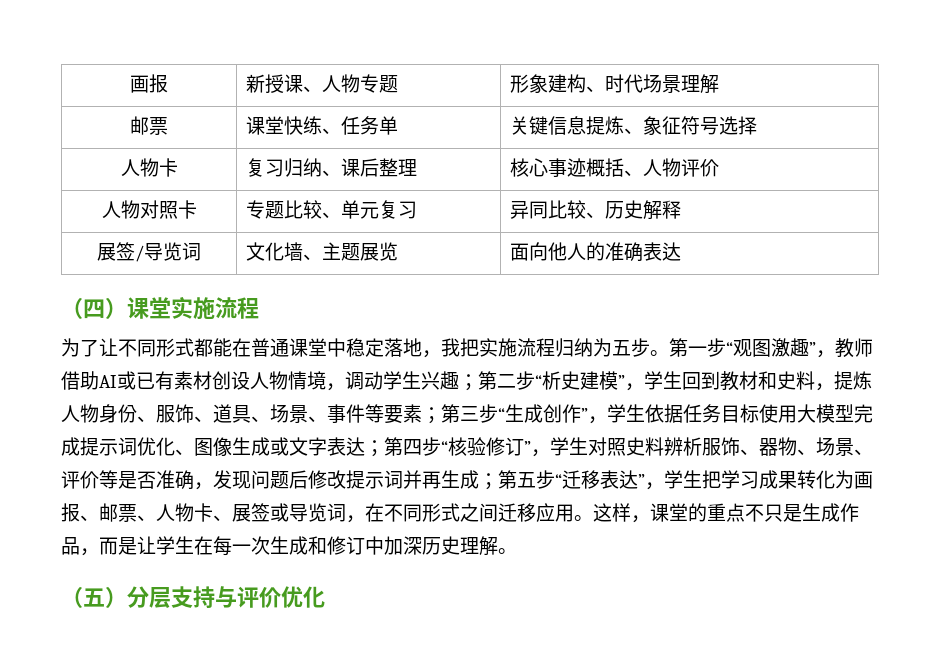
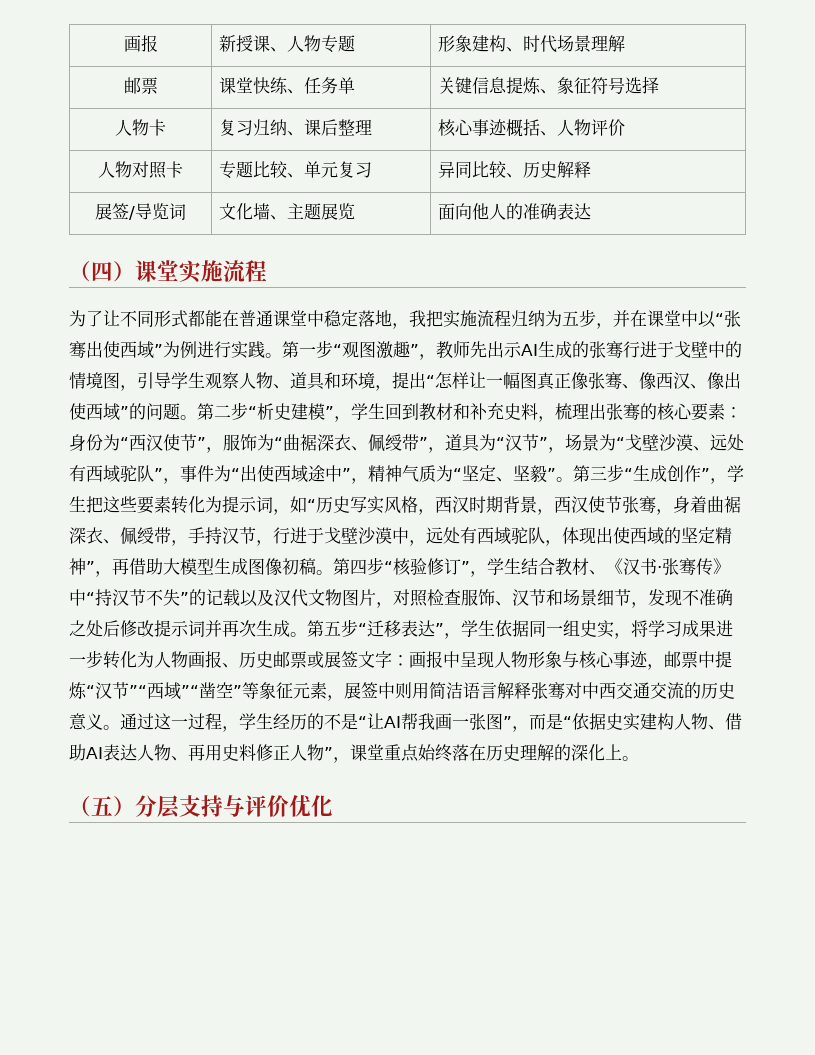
(650, 347) none -> [596,310,741,329] [69,341,265,359] ，并在课堂中以“张骞出使西域”为例进行实践
[61,371,478,391] 借助AI或已有素材创设人物情境，调动学生兴趣； -> [470,341,742,359] [69,372,741,391] [69,403,197,421] 先出示AI生成的张骞行进于戈壁中的情境图，引导学生观察人物、道具和环境，提出“怎样让一幅图真正像张骞、像西汉、像出使西域”的问题。
[777,371,872,391] [61,404,441,424] 史料，提炼人物身份、服饰、道具、场景、事件等要素； -> [470,402,742,422] [69,434,744,453] [69,465,573,484] 补充史料，梳理出张骞的核心要素：身份为“西汉使节”，服饰为“曲裾深衣、佩绶带”，道具为“汉节”，场景为“戈壁沙漠、远处有西域驼队”，事件为“出使西域途中”，精神气质为“坚定、坚毅”。
[645,404,873,423] [61,437,384,457] 依据任务目标使用大模型完成提示词优化、图像生成或文字表达； -> [86,496,741,515] [69,527,732,546] [69,558,333,577] 把这些要素转化为提示词，如“历史写实风格，西汉时期背景，西汉使节张骞，身着曲裾深衣、佩绶带，手持汉节，行进于戈壁沙漠中，远处有西域驼队，体现出使西域的坚定精神”，再借助大模型生成图像初稿。
[588,437,873,456] [61,470,289,490] 对照史料辨析服饰、器物、场景、评价等是否准确，发现问题 -> [521,558,730,576] [69,589,733,608] [69,620,103,637] 结合教材、《汉书·张骞传》中“持汉节不失”的记载以及汉代文物图片，对照检查服饰、汉节和场景细节，发现不准确之处
[441,470,498,490] 生成； -> [239,620,307,637] 次生成。
[702,470,873,489] [61,503,859,523] [61,536,498,556] 把学习成果转化为画报、邮票、人物卡、展签或导览词，在不同形式之间迁移应用。这样，课堂的重点不只是生成作品，而是让学生在每一次生成和修订中加深历史理解 -> [495,620,733,639] [69,650,732,670] [69,682,735,701] [69,713,742,732] [69,744,622,763] 依据同一组史实，将学习成果进一步转化为人物画报、历史邮票或展签文字：画报中呈现人物形象与核心事迹，邮票中提炼“汉节”“西域”“凿空”等象征元素，展签中则用简洁语言解释张骞对中西交通交流的历史意义。通过这一过程，学生经历的不是“让AI帮我画一张图”，而是“依据史实建构人物、借助AI表达人物、再用史料修正人物”，课堂重点始终落在历史理解的深化上

